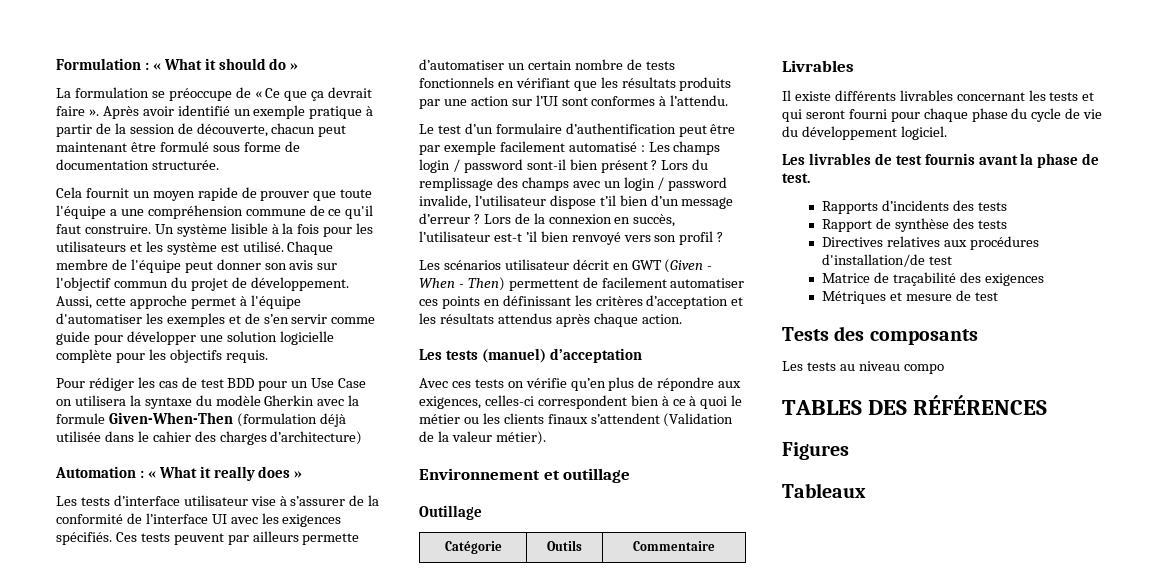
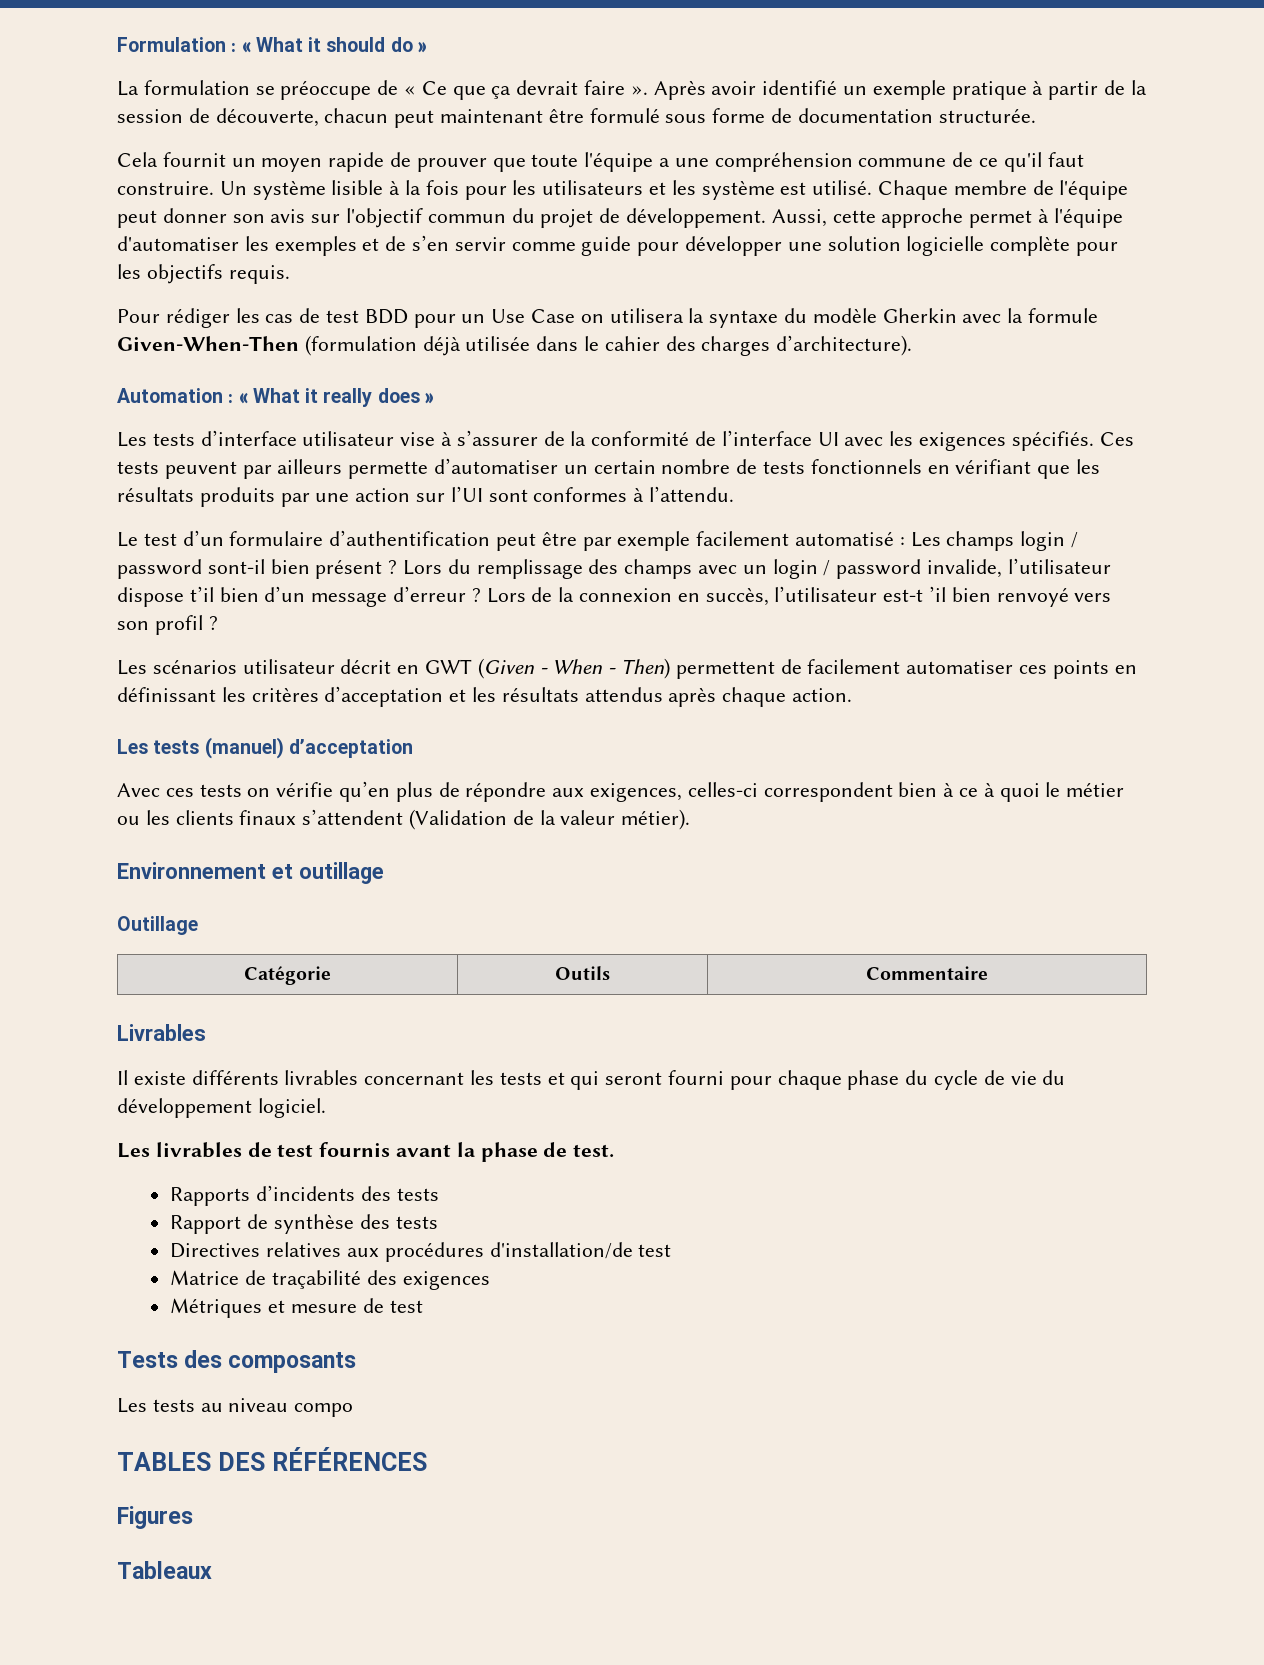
[270,431,363,445] d’architecture) -> [776,335,913,356] d’architecture).

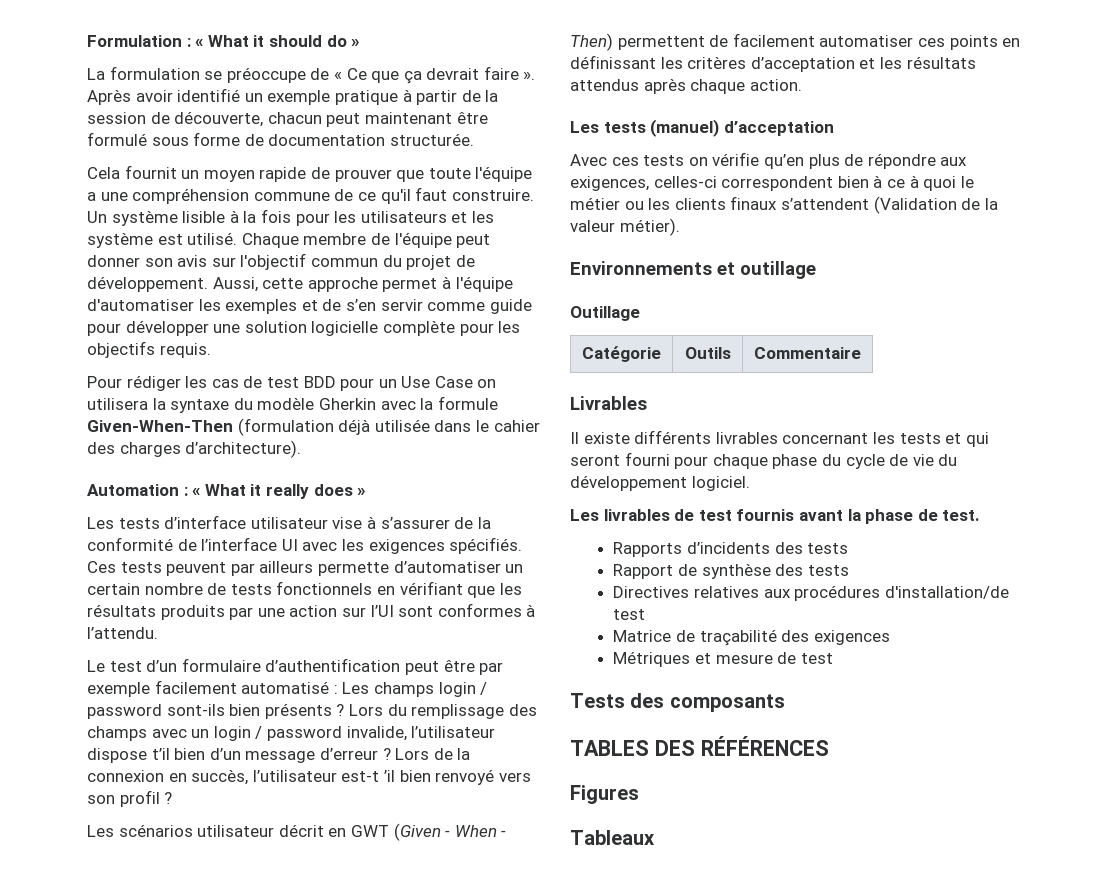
[207,559,383,579] sont-il bien présent -> [166,703,332,719] sont-ils bien présents
[117,862,266,879] Environnement -> [570,261,712,275] Environnements
[117,1398,354,1417] // Les tests au niveau compo -> (785, 703) none

